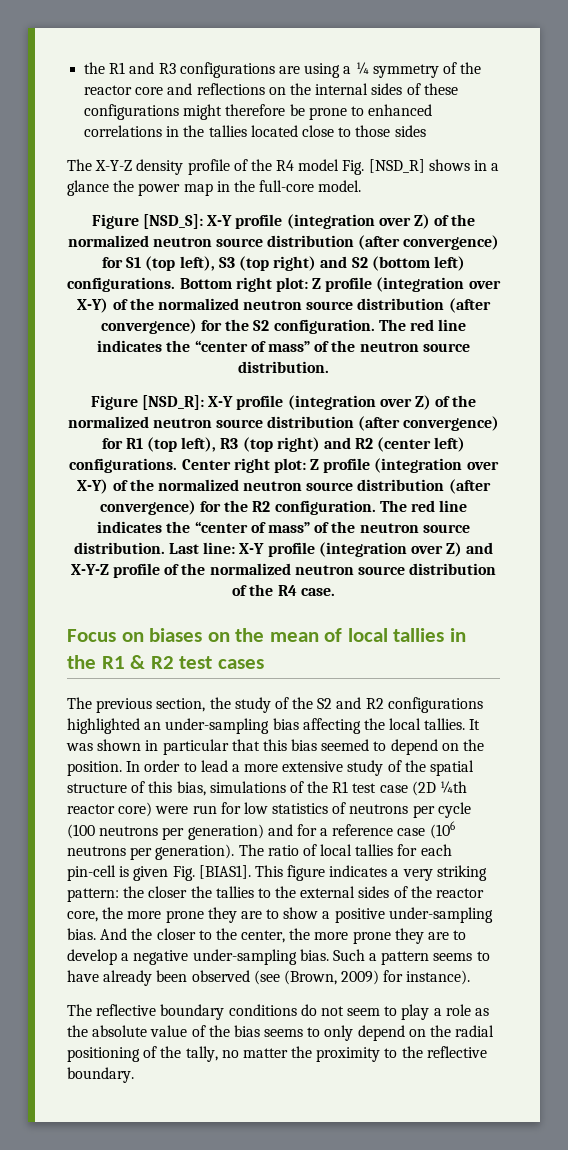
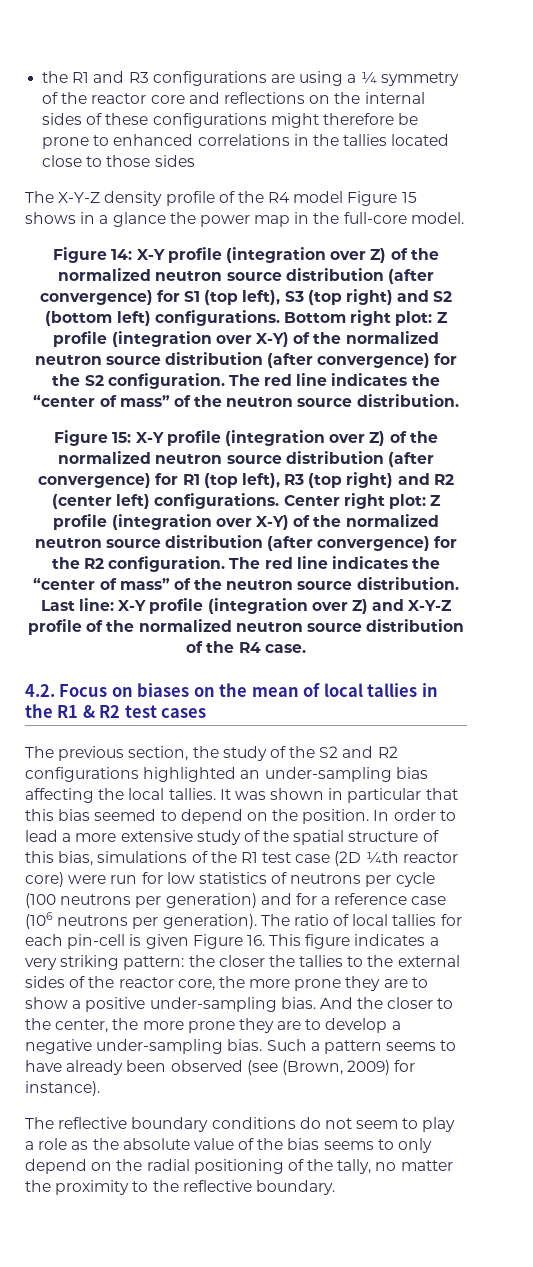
[342,159,425,175] Fig. [NSD_R] -> [347,191,417,206] Figure 15
[142,214,203,229] [NSD_S]: -> [111,249,133,260] 14:
[141,395,204,410] [NSD_R]: -> [112,432,132,443] 15:
(335, 592) none -> [25,684,55,697] 4.2.
[172,865,251,881] Fig. [BIAS1]. -> [192,934,265,949] Figure 16.

